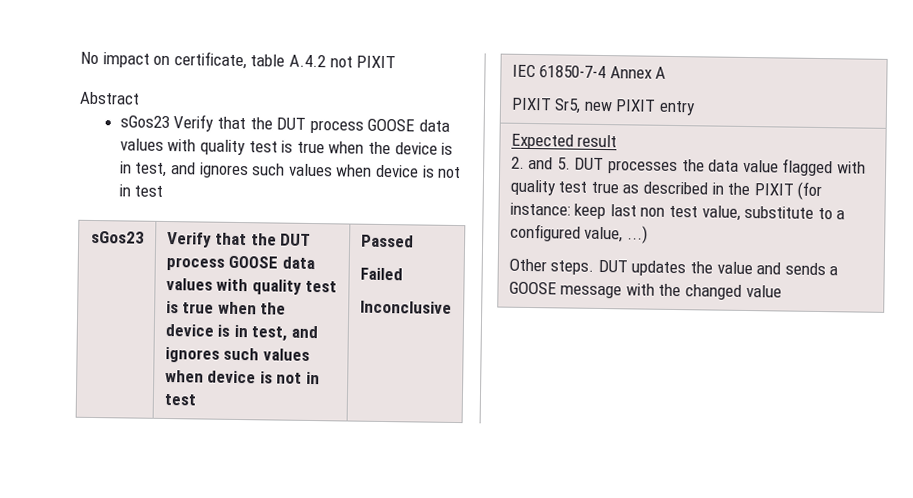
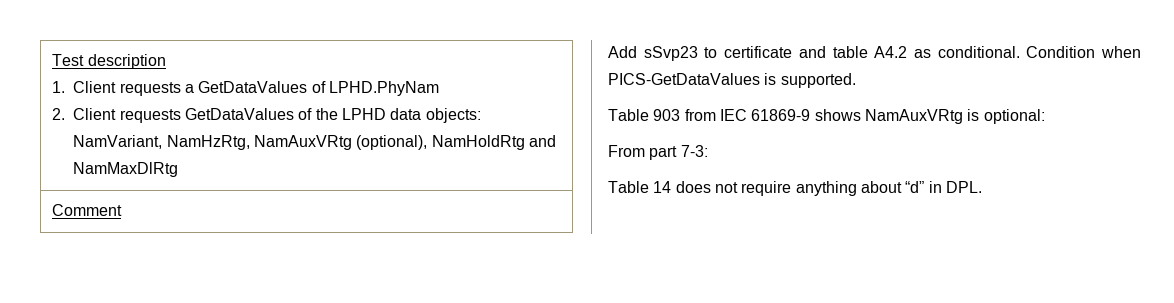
[80,51,397,70] [79,91,140,105] [119,114,450,134] [119,138,454,156] [119,161,462,179] [118,184,164,197] [90,230,145,244] [166,231,312,248] [165,255,315,271] [165,277,338,295] [165,300,287,315] [164,323,318,342] [164,346,310,363] [164,369,320,385] [163,393,196,406] [360,234,414,248] [359,267,403,281] [359,300,452,314] [511,64,667,79] [510,97,696,116] [510,133,618,150] [510,156,866,177] [509,179,823,201] [509,202,846,221] [509,223,648,244] [508,258,839,277] [508,281,782,300] No impact on certificate, table A.4.2 not PIXIT // Abstract // sGos23 Verify that the DUT process GOOSE data values with quality test is true when the device is in test, and ignores such values when device is not in test // sGos23 | Verify that the DUT process GOOSE data values with quality test is true when the device is in test, and ignores such values when device is not in test | Passed // Failed // Inconclusive // IEC 61850-7-4 Annex A // PIXIT Sr5, new PIXIT entry // Expected result // 2. and 5. DUT processes the data value flagged with quality test true as described in the PIXIT (for instance: keep last non test value, substitute to a configured value, ...) // Other steps. DUT updates the value and sends a GOOSE message with the changed value -> [52,54,166,69] [52,81,440,96] [52,108,481,123] [73,135,557,150] [73,162,179,177] [52,204,123,216] [608,46,1141,61] [608,73,856,88] [608,109,1045,124] [608,145,708,160] [608,181,982,196] Test description // 1. Client requests a GetDataValues of LPHD.PhyNam // 2. Client requests GetDataValues of the LPHD data objects: NamVariant, NamHzRtg, NamAuxVRtg (optional), NamHoldRtg and NamMaxDlRtg // Comment // Add sSvp23 to certificate and table A4.2 as conditional. Condition when PICS-GetDataValues is supported. // Table 903 from IEC 61869-9 shows NamAuxVRtg is optional: // From part 7-3: // Table 14 does not require anything about “d” in DPL.

